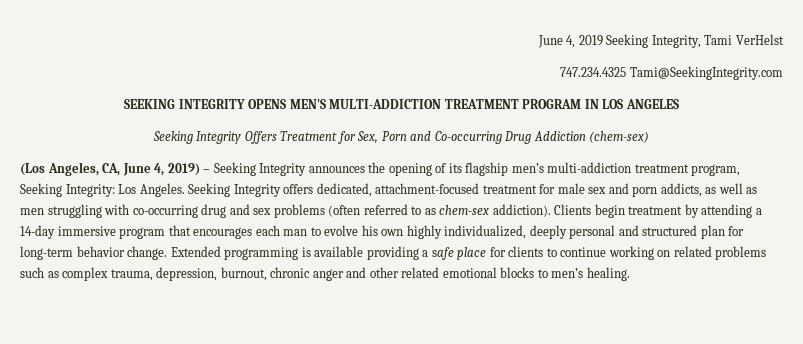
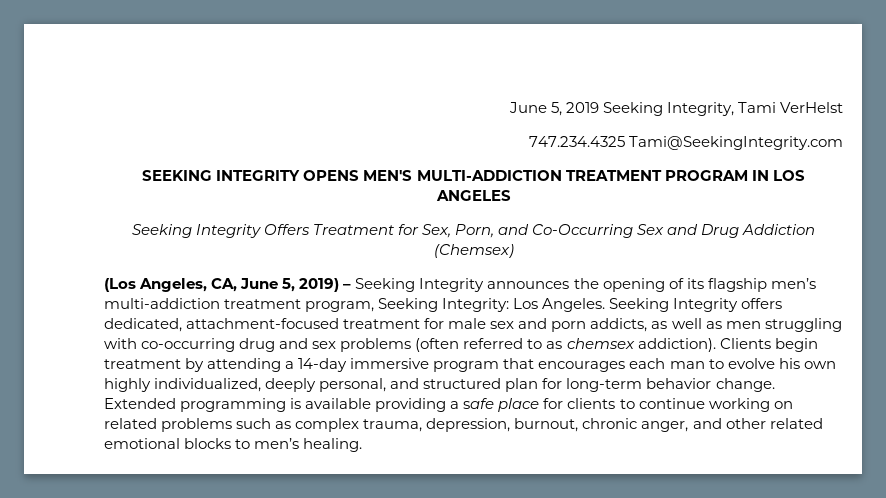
[537,35,576,48] June 4, -> [508,102,562,116] June 5,
[381,131,502,144] Porn and Co-occurring -> [455,224,699,238] Porn, and Co-Occurring Sex and
[589,131,650,143] (chem-sex) -> [433,244,514,258] (Chemsex)
[154,163,165,176] 4, -> [282,278,296,292] 5,
[439,205,490,215] chem-sex -> [566,338,635,349] chemsex
[569,225,616,239] personal -> [319,378,387,392] personal,
[312,269,344,281] anger -> [641,421,689,432] anger,

